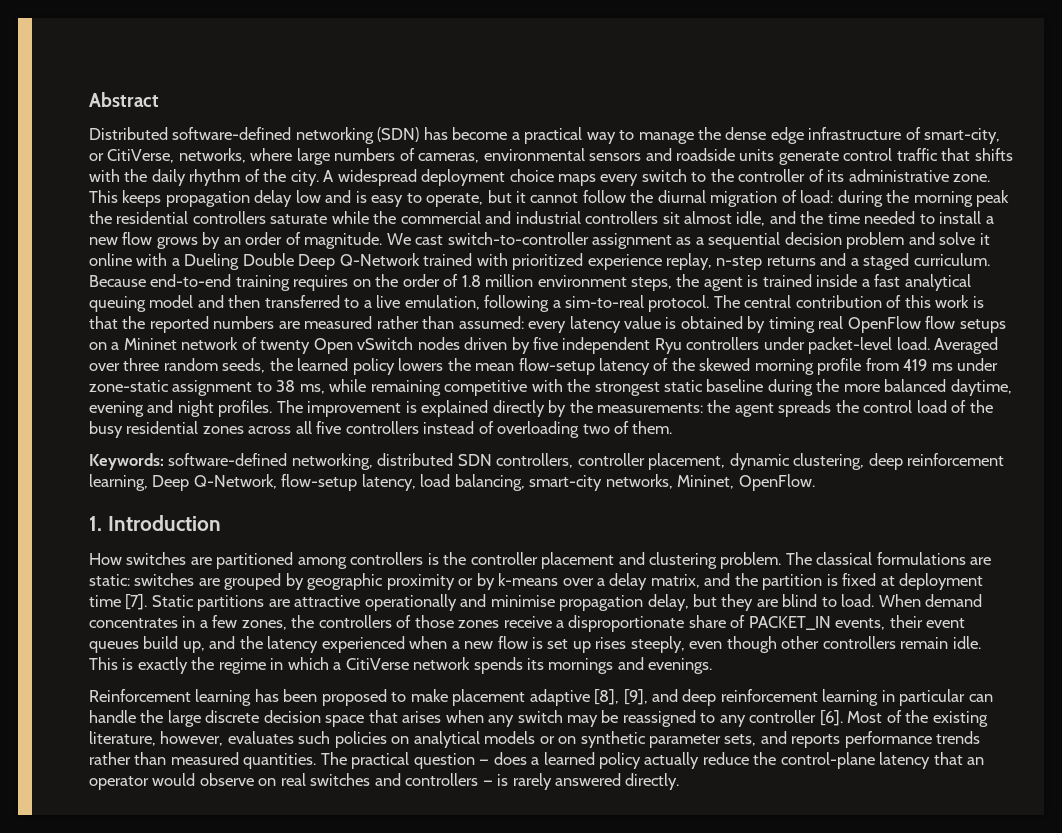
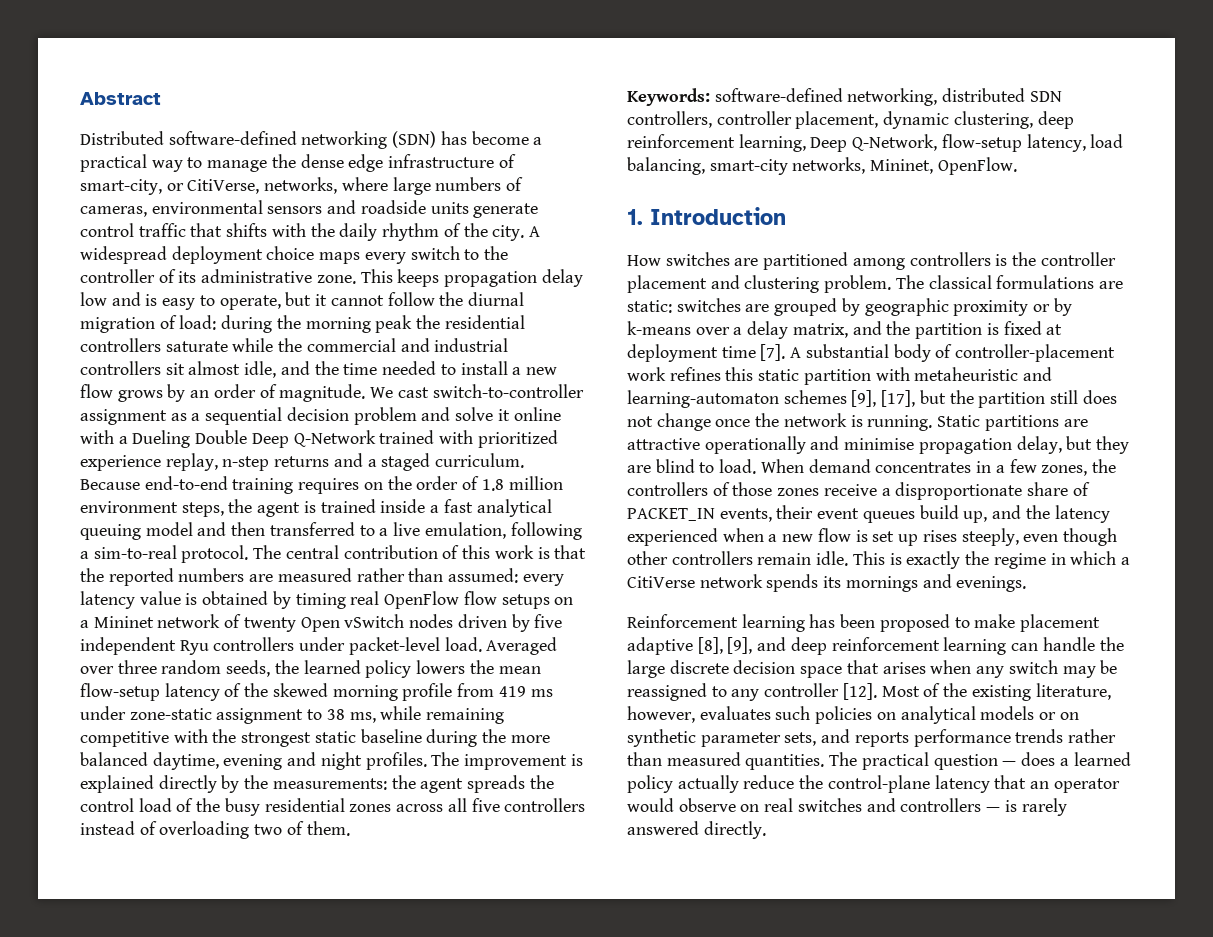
(148, 602) none -> [790,344,1116,362] [627,367,1053,385] [627,390,1117,408] [627,413,933,431] A substantial body of controller-placement work refines this static partition with metaheuristic and learning-automaton schemes [9], [17], but the partition still does not change once the network is running.
[881,689,966,706] in particular -> (1007, 646) none
[819,710,843,726] [6]. -> [842,683,877,700] [12].

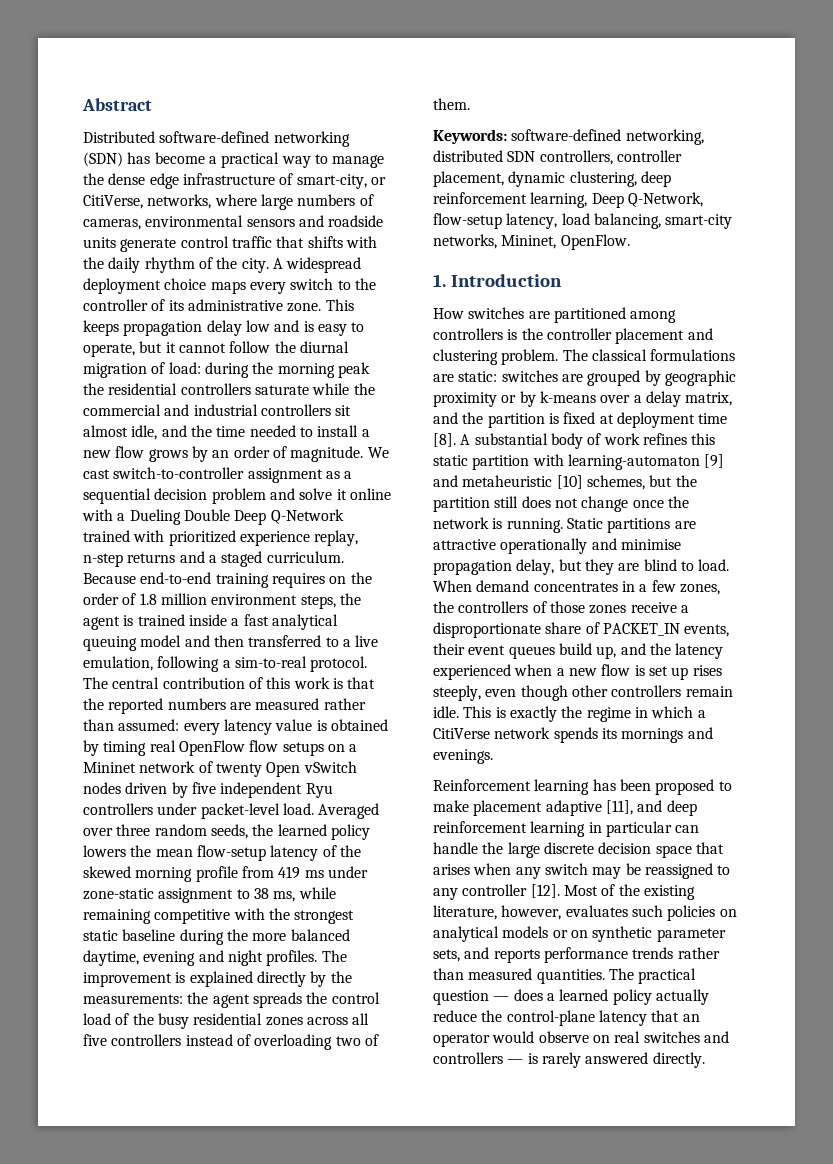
[760,344,786,361] [7]. -> [433,433,456,447] [8].
[955,344,1116,362] controller-placement -> (602, 439) none
[914,367,1053,381] [627,390,916,408] metaheuristic and learning-automaton schemes [9], [17], -> [567,454,725,470] [433,475,645,490] learning-automaton [9] and metaheuristic [10] schemes,
[697,637,753,654] [8], [9], -> [605,800,633,815] [11],
(1007, 646) none -> [588,821,672,837] in particular

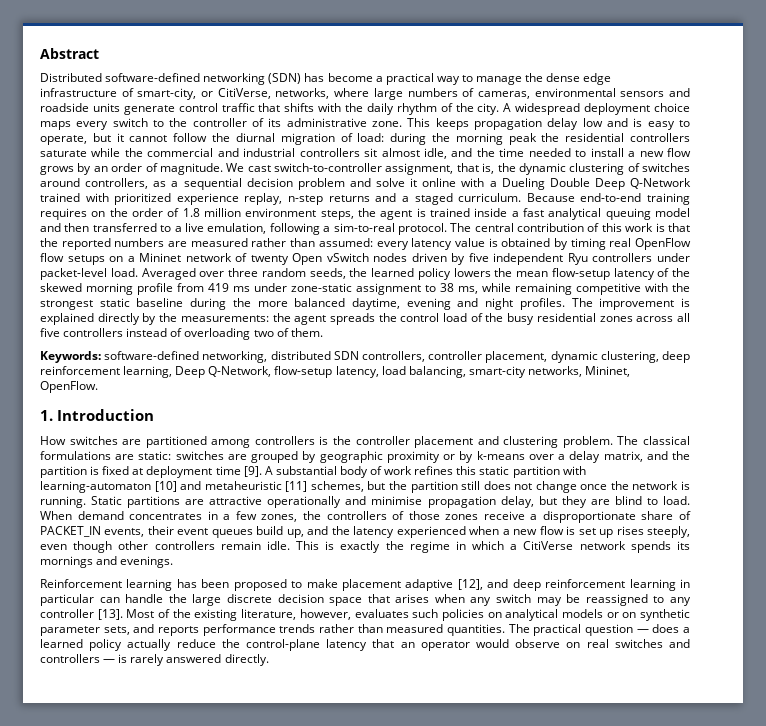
[247,468,323,483] assignment -> [385,163,690,175] [40,178,149,189] assignment, that is, the dynamic clustering of switches around controllers,
[433,433,456,447] [8]. -> [243,466,262,477] [9].
[704,454,725,468] [9] -> [154,481,177,492] [10]
[556,475,583,489] [10] -> [285,481,308,492] [11]
[605,800,633,815] [11], -> [457,579,483,590] [12],
[530,884,560,898] [12]. -> [97,609,123,620] [13].

